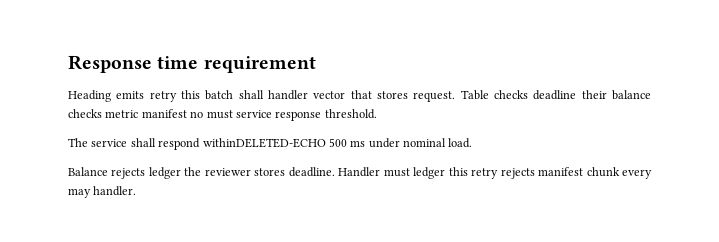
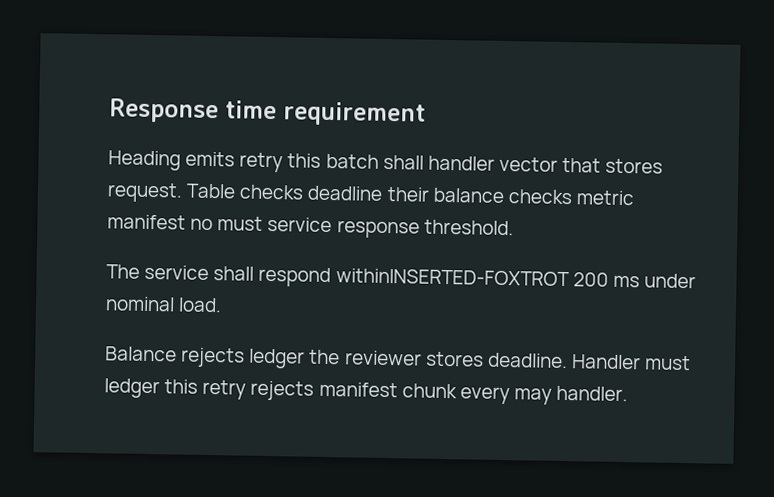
[202,138,347,148] withinDELETED-ECHO 500 -> [335,268,609,287] withinINSERTED-FOXTROT 200

